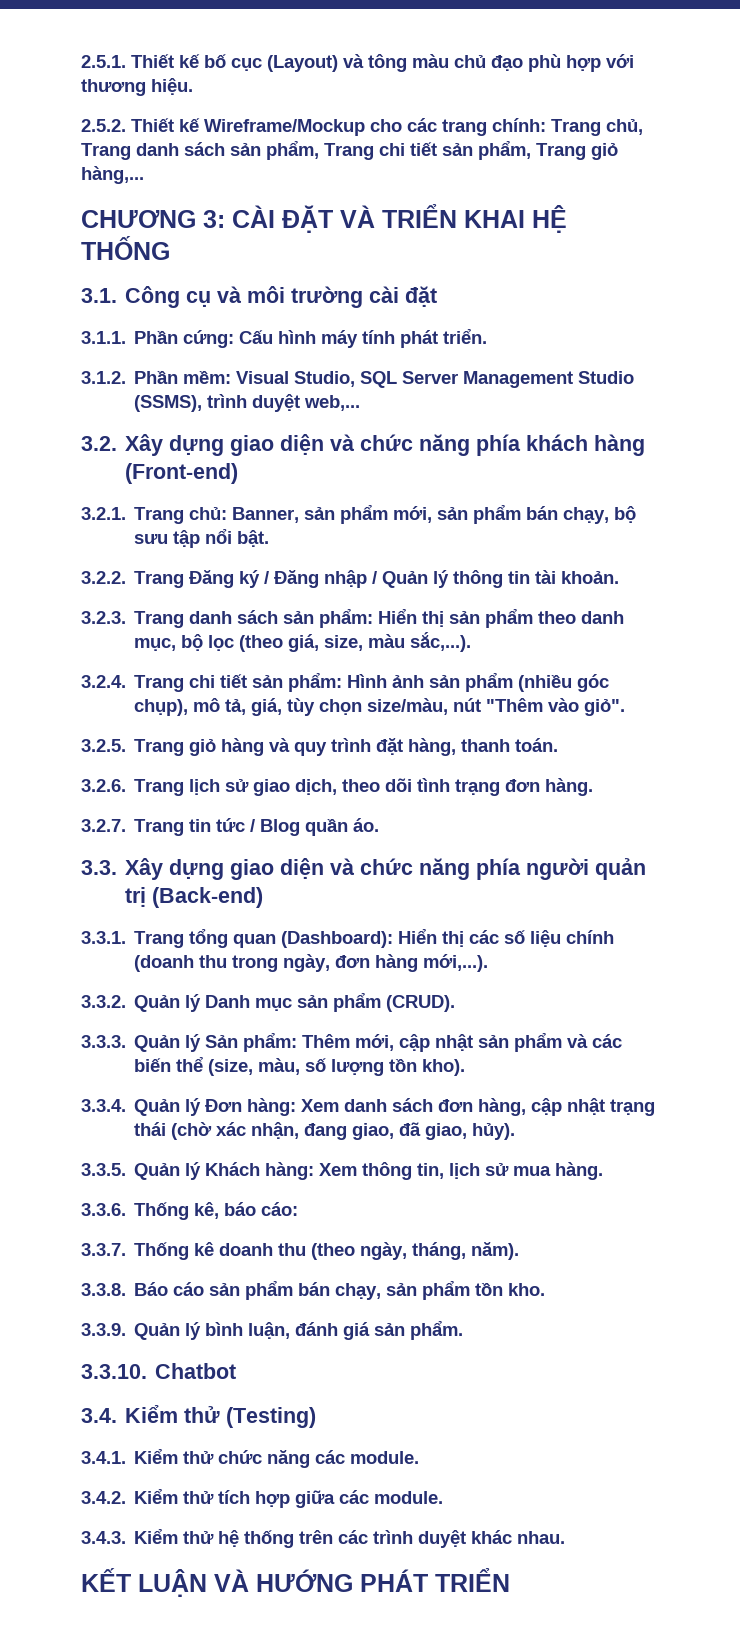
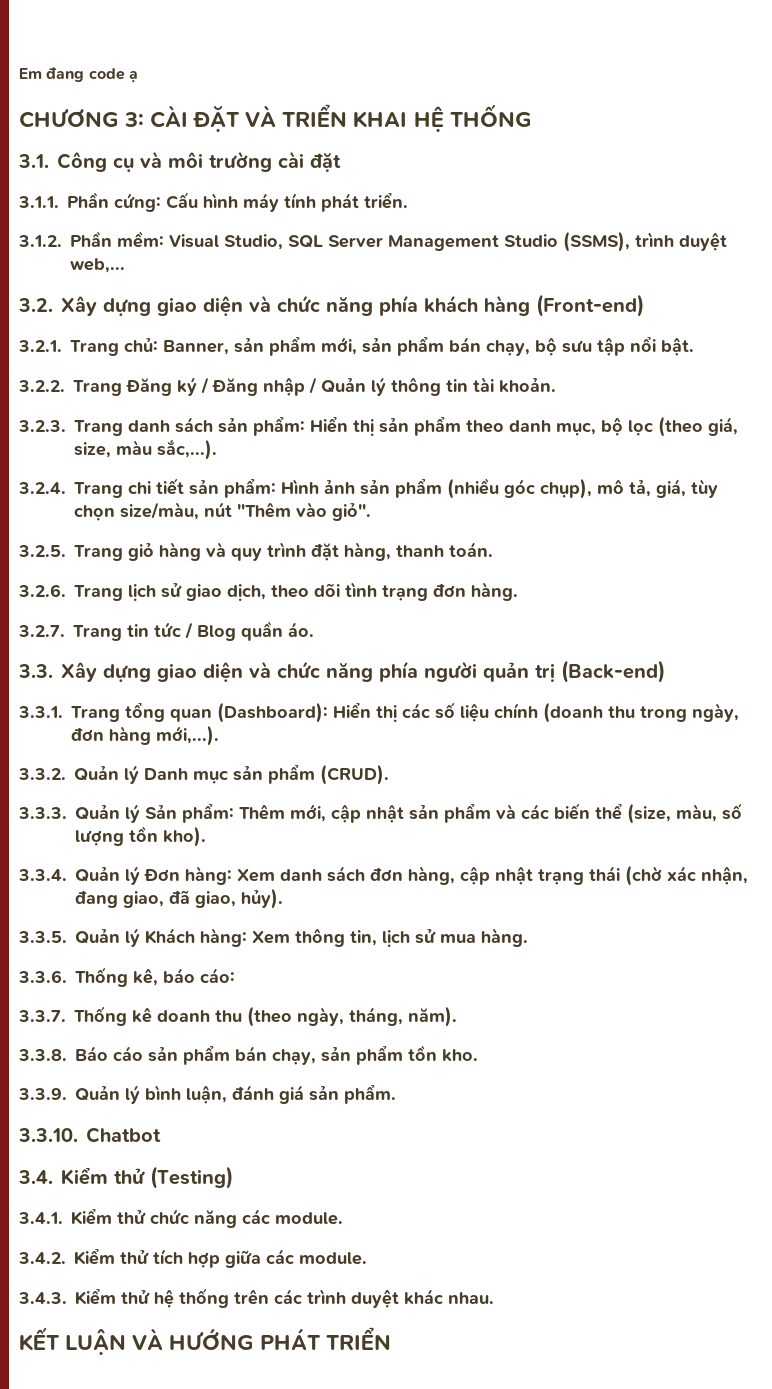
[81,54,634,72] [81,78,193,96] [81,118,643,136] [81,141,618,160] [81,166,144,184] 2.5.1. Thiết kế bố cục (Layout) và tông màu chủ đạo phù hợp với thương hiệu. // 2.5.2. Thiết kế Wireframe/Mockup cho các trang chính: Trang chủ, Trang danh sách sản phẩm, Trang chi tiết sản phẩm, Trang giỏ hàng,... -> [19,67,138,83] Em đang code ạ

